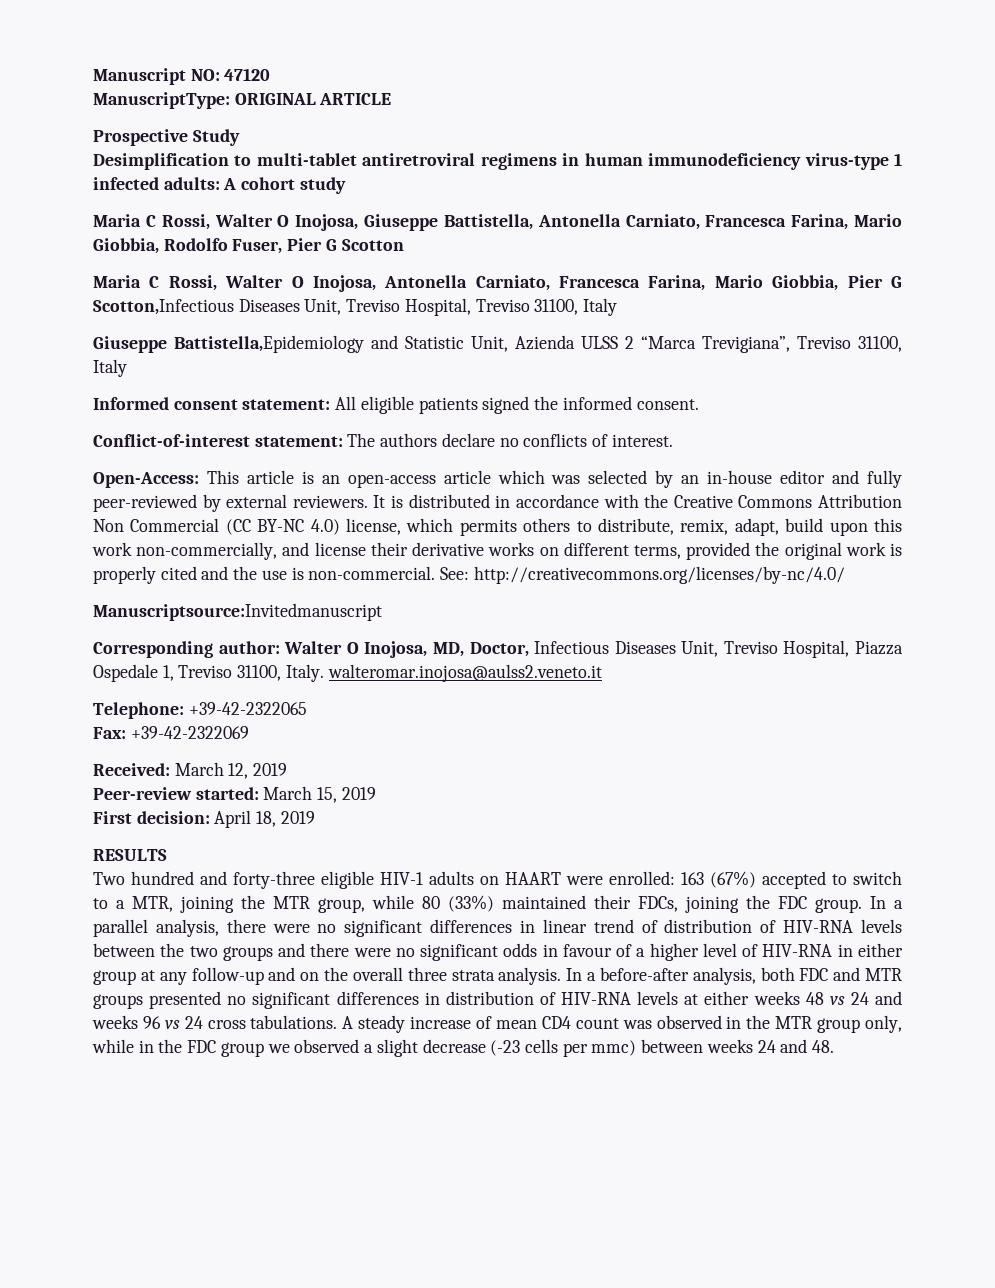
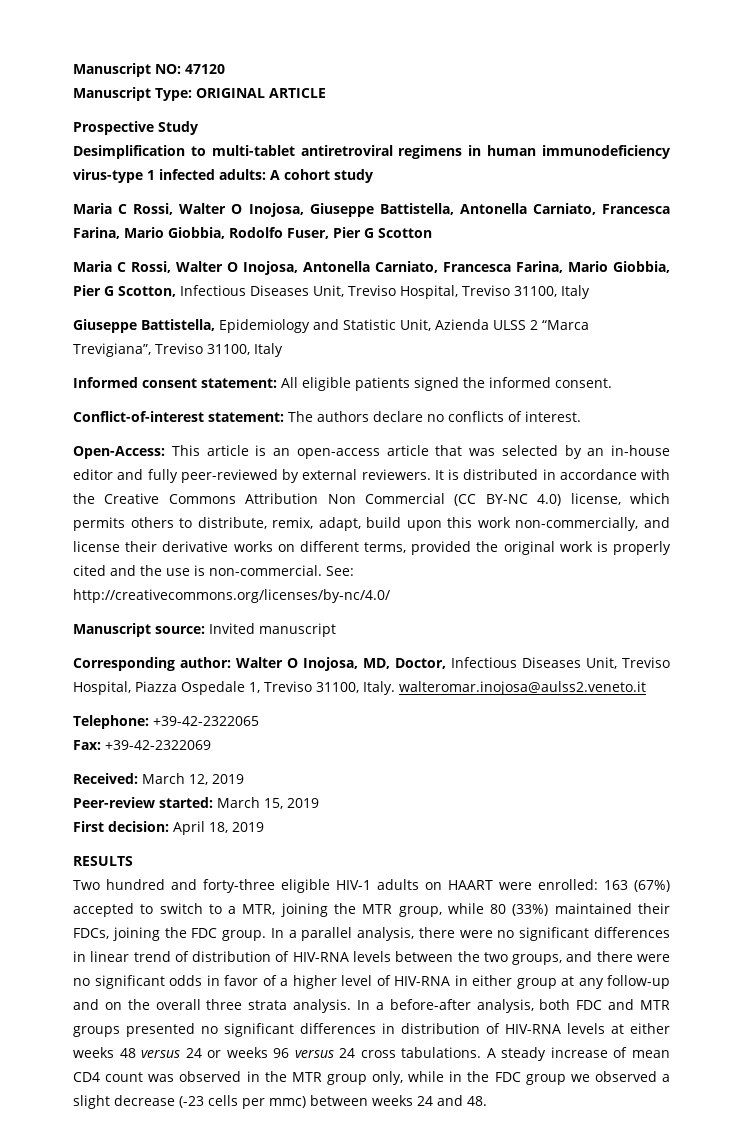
[93,92,230,109] ManuscriptType: -> [73,87,192,101] Manuscript Type:
[93,299,234,315] Scotton,Infectious -> [118,285,246,297] Scotton, Infectious
[174,335,364,353] Battistella,Epidemiology -> [141,319,310,333] Battistella, Epidemiology
[497,470,545,484] which -> [435,445,463,456] that
[93,603,382,621] Manuscriptsource:Invitedmanuscript -> [73,623,336,637] Manuscript source: Invited manuscript
[222,946,273,961] groups -> [512,954,563,965] groups,
[562,944,612,957] favour -> [224,975,258,986] favor
[829,991,902,1005] vs 24 and -> [141,1048,222,1058] versus 24 or
[164,1020,180,1029] vs -> [294,1050,334,1058] versus

